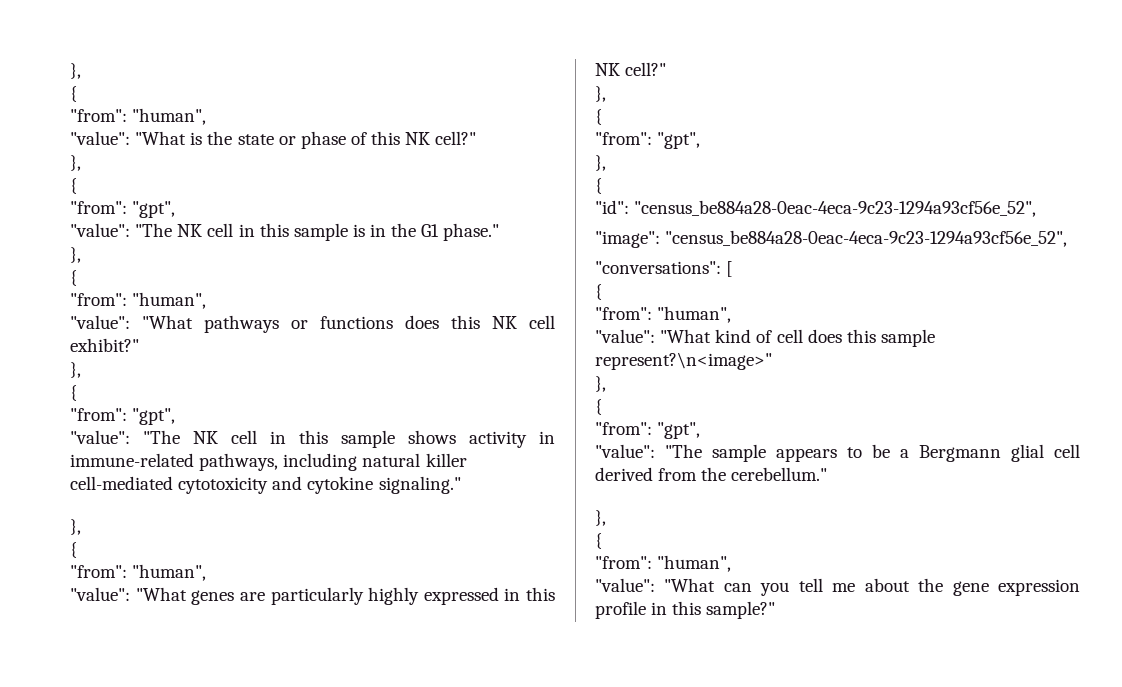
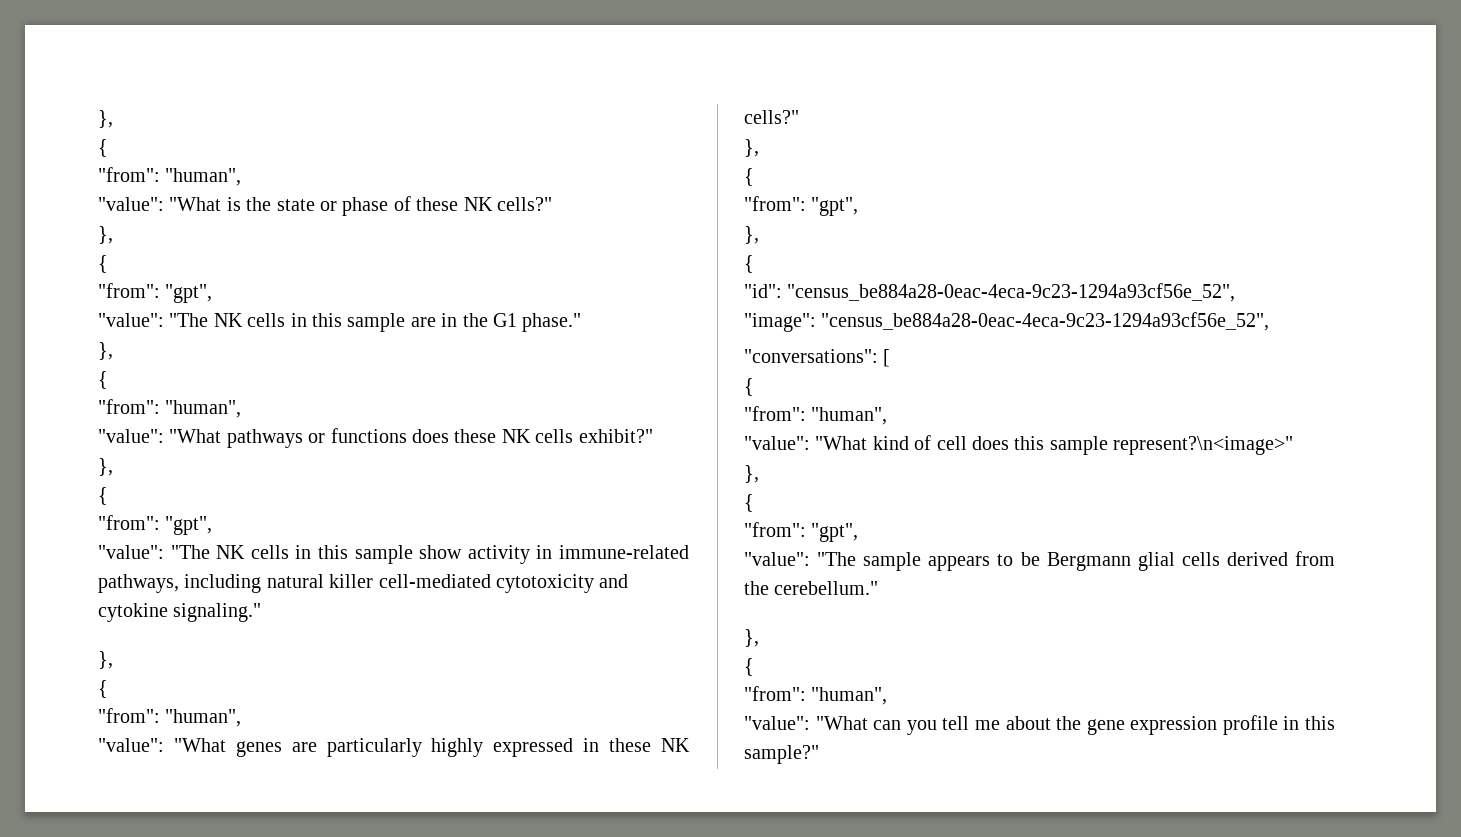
[371,131,477,145] [70,155,81,171] [70,178,77,194] [70,201,176,218] [70,223,365,241] this NK cell?" // }, // { // "from": "gpt", // "value": "The NK cell in this sample is -> [416,197,552,211] [98,226,113,244] [98,255,108,273] [98,283,213,303] [98,313,436,332] these NK cells?" // }, // { // "from": "gpt", // "value": "The NK cells in this sample are
[451,315,555,329] this NK cell -> [454,429,574,443] these NK cells
[231,430,456,448] cell in this sample shows -> [250,545,463,564] cells in this sample show
[526,587,555,601] [595,62,667,76] this NK cell?" -> [609,738,691,752] [744,110,799,124] these NK cells?"
[900,449,909,458] a -> (1040, 559) none
[1054,444,1080,458] cell -> [1181,552,1220,566] cells

